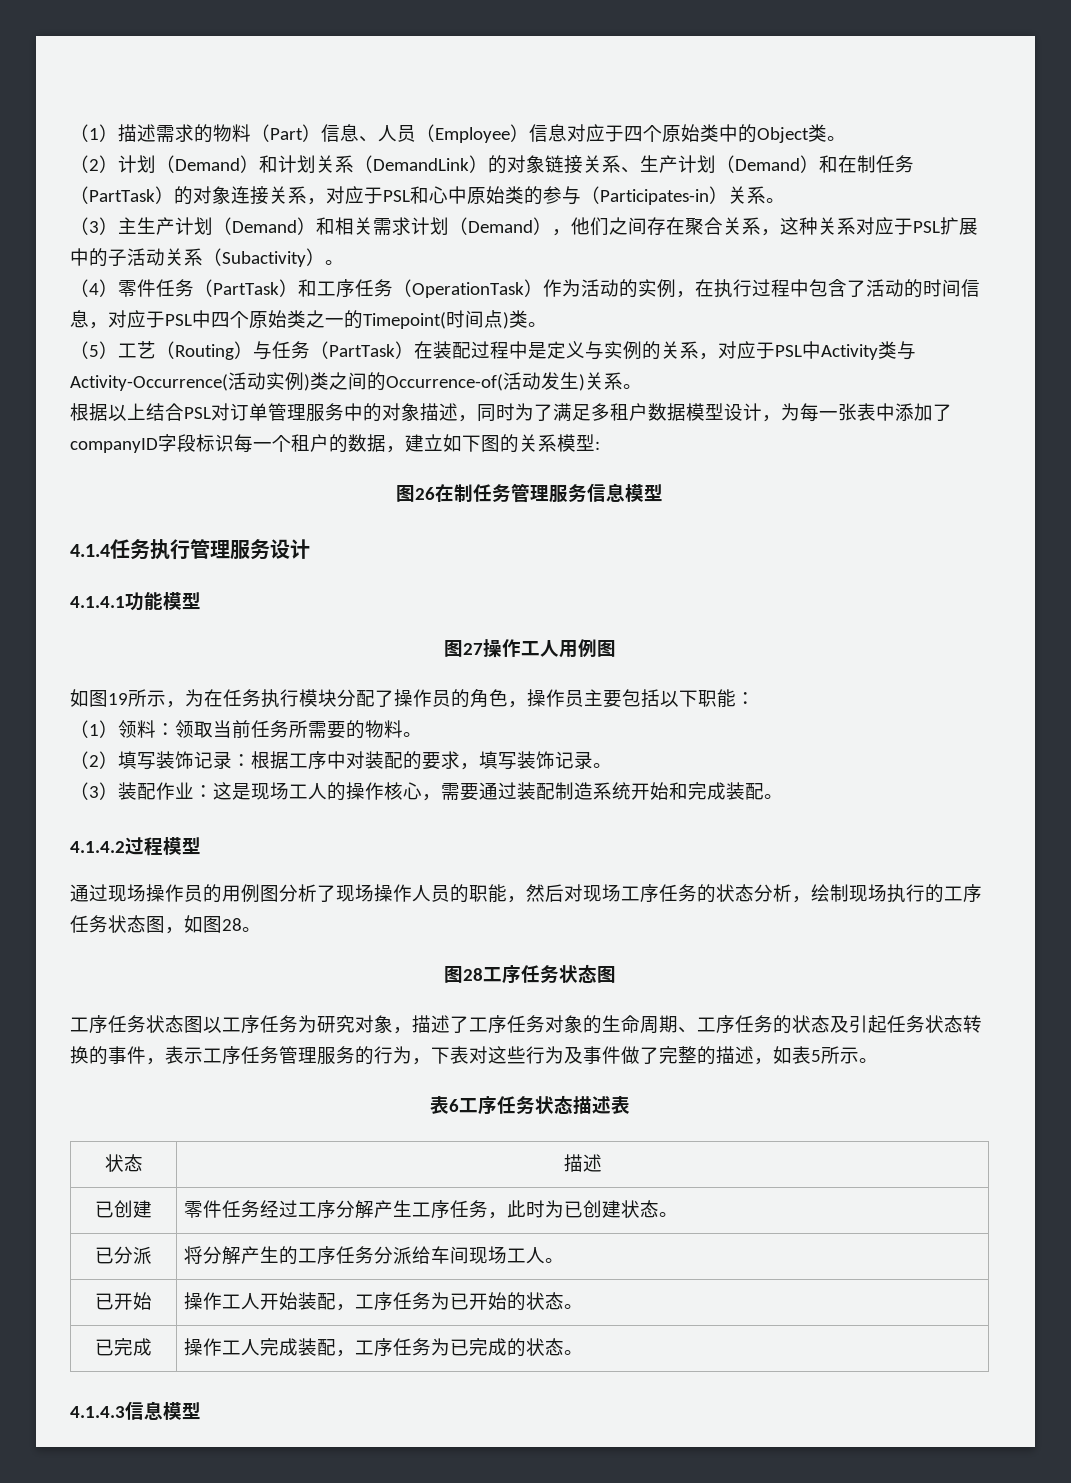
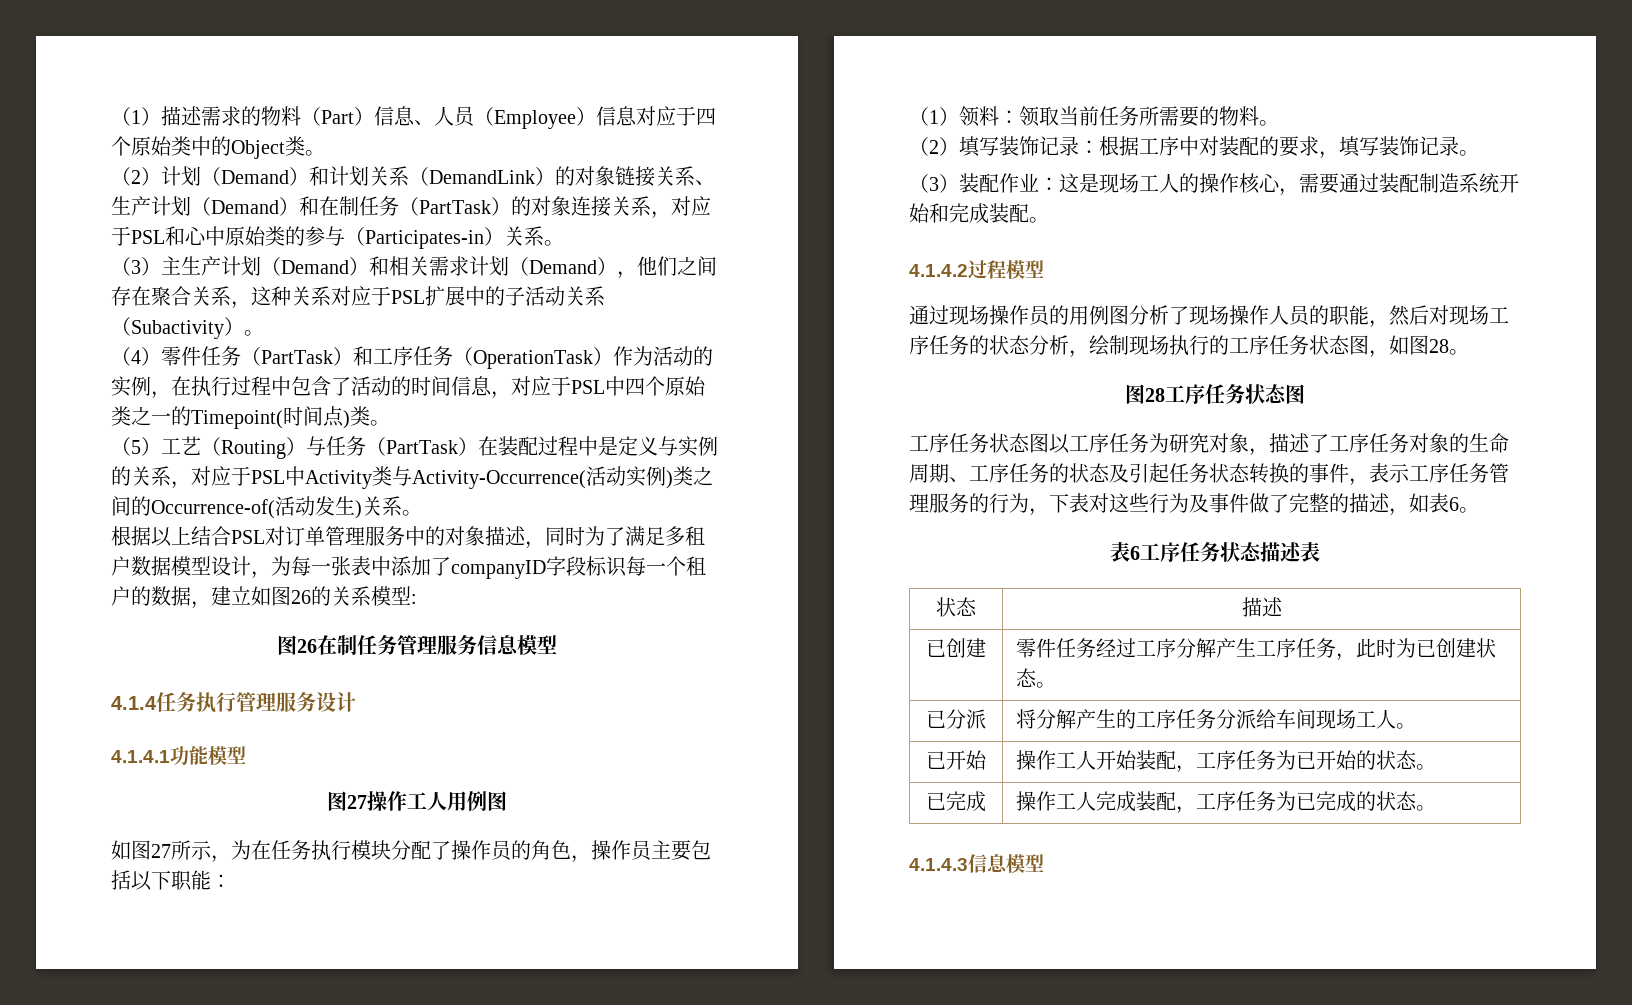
[462,435,500,452] 下图 -> [271,586,311,606] 图26
[108,693,128,705] 19 -> [151,844,171,858] 27
[811,1046,859,1064] 5所示 -> [1449,497,1459,511] 6

